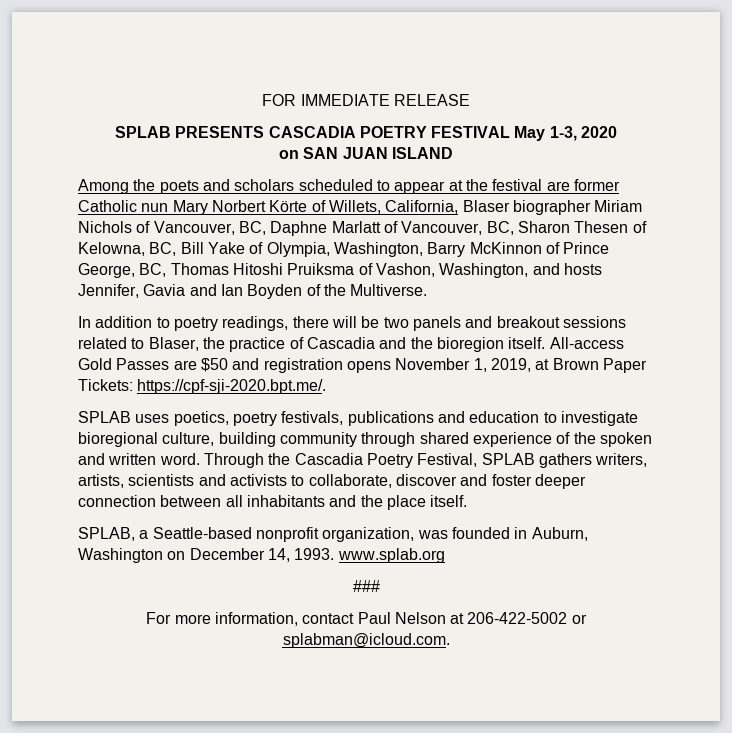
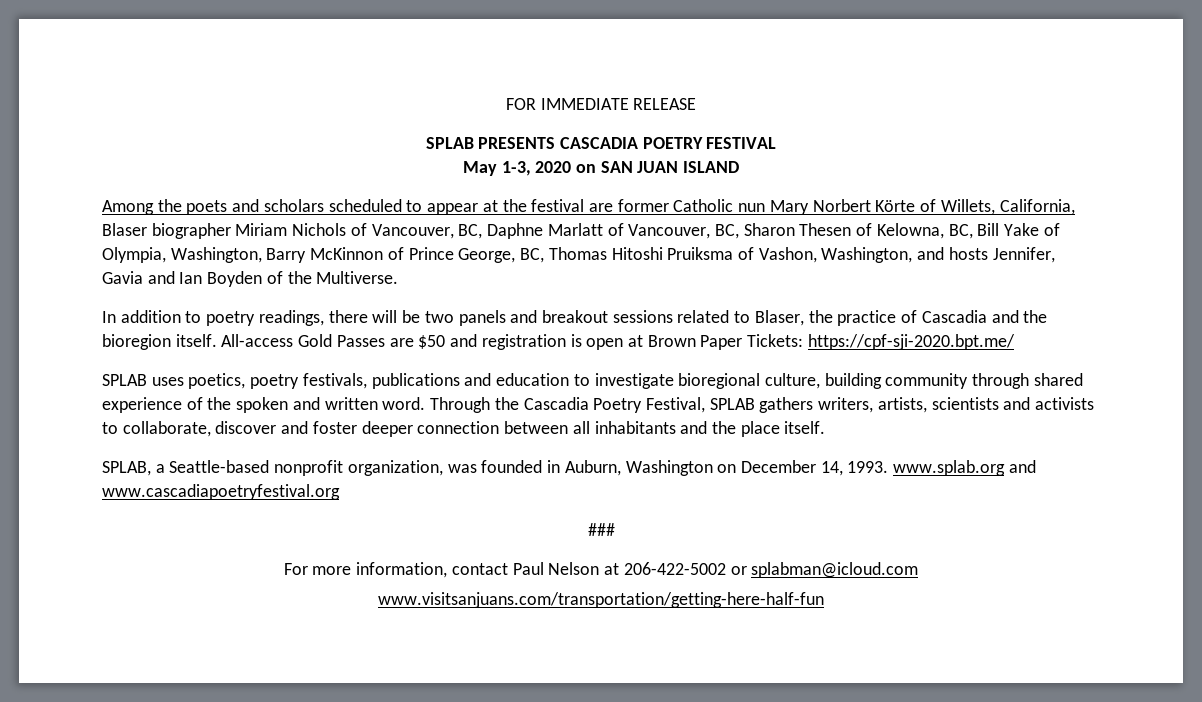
(511, 132) none -> (777, 143) //
(618, 132) // -> (572, 167) none
[346,358,531,373] opens November 1, 2019, -> [570,334,624,350] is open
[137,379,327,394] https://cpf-sji-2020.bpt.me/. -> [807,334,1015,350] https://cpf-sji-2020.bpt.me/
(445, 555) none -> [1008,460,1036,473] [102,484,340,500] and www.cascadiapoetryfestival.org
[282,633,450,648] splabman@icloud.com. -> [751,562,919,578] [378,592,824,608] splabman@icloud.com // www.visitsanjuans.com/transportation/getting-here-half-fun

